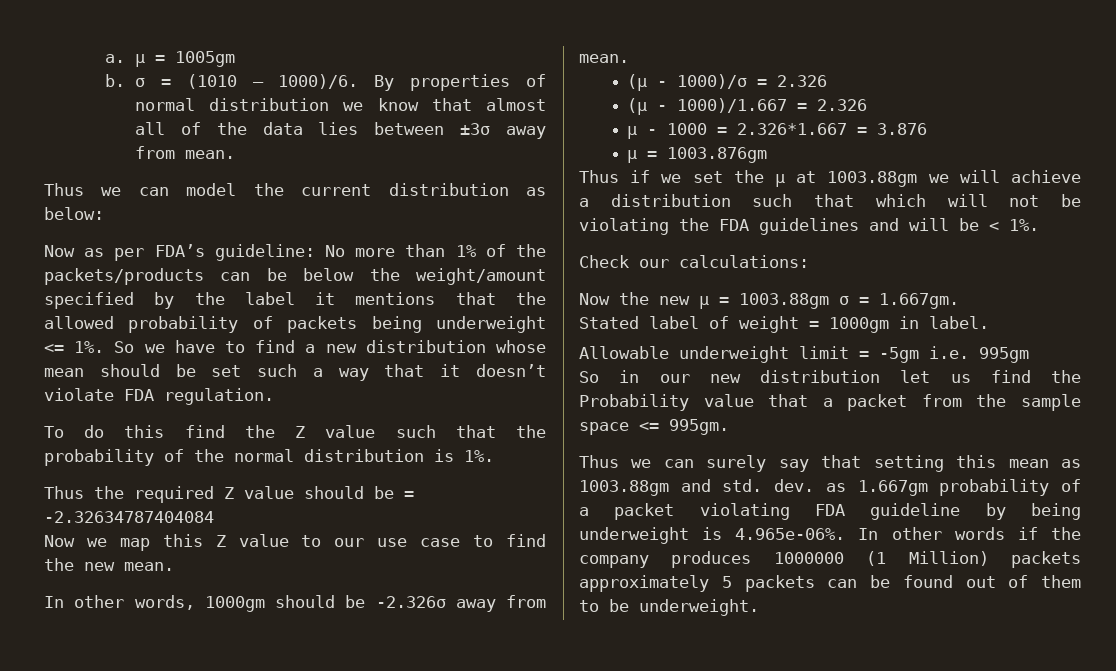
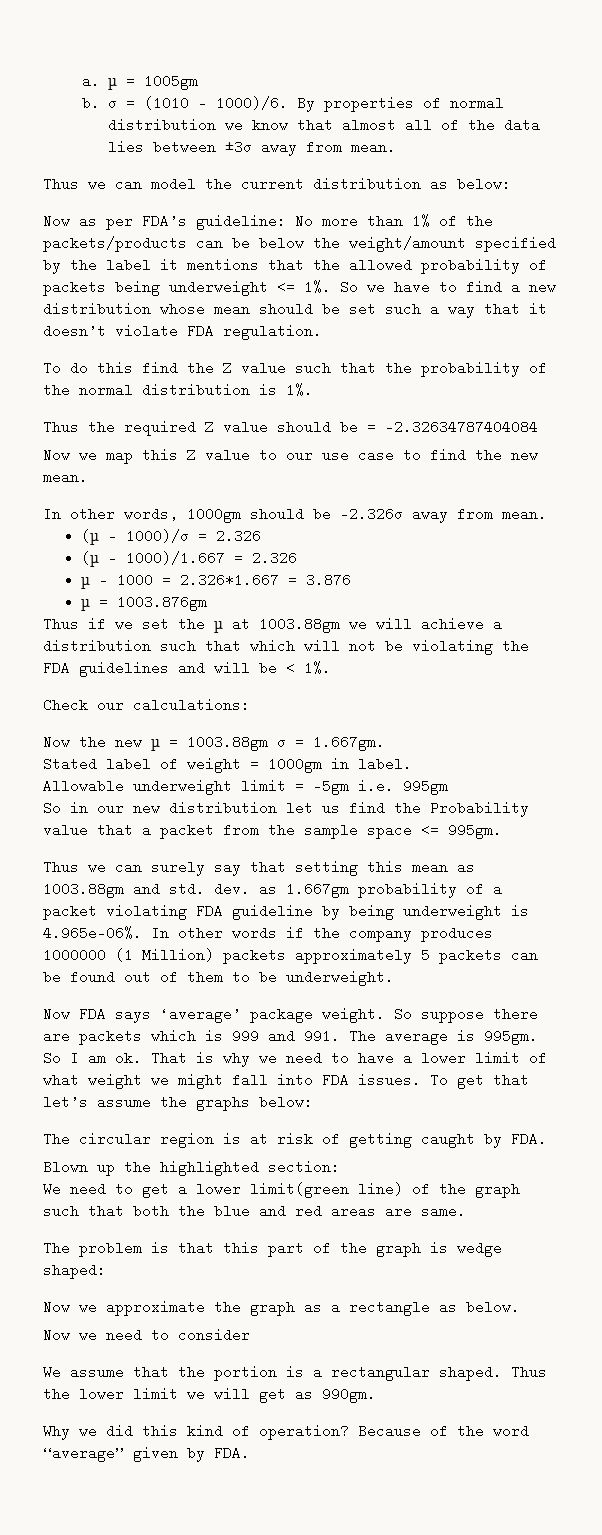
(759, 607) none -> [43,1007,538,1023] [43,1029,538,1045] [43,1051,547,1067] [43,1073,529,1089] [43,1095,313,1111] [43,1132,547,1148] [43,1160,340,1176] [43,1182,520,1198] [43,1204,466,1218] [43,1241,502,1257] [43,1263,106,1279] [43,1300,520,1316] [43,1328,250,1342] [43,1365,547,1381] [43,1387,376,1403] [43,1424,529,1440] [43,1446,250,1462] // Now FDA says ‘average’ package weight. So suppose there are packets which is 999 and 991. The average is 995gm. So I am ok. That is why we need to have a lower limit of what weight we might fall into FDA issues. To get that let’s assume the graphs below: // The circular region is at risk of getting caught by FDA. // Blown up the highlighted section: // We need to get a lower limit(green line) of the graph such that both the blue and red areas are same. // The problem is that this part of the graph is wedge shaped: // Now we approximate the graph as a rectangle as below. // Now we need to consider // We assume that the portion is a rectangular shaped. Thus the lower limit we will get as 990gm. // Why we did this kind of operation? Because of the word “average” given by FDA.

